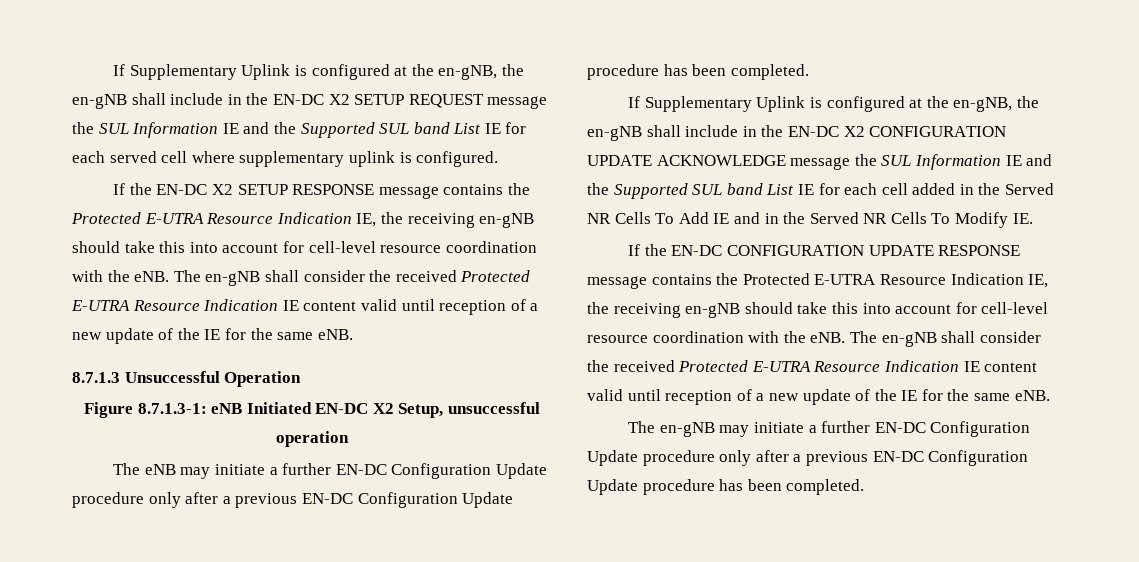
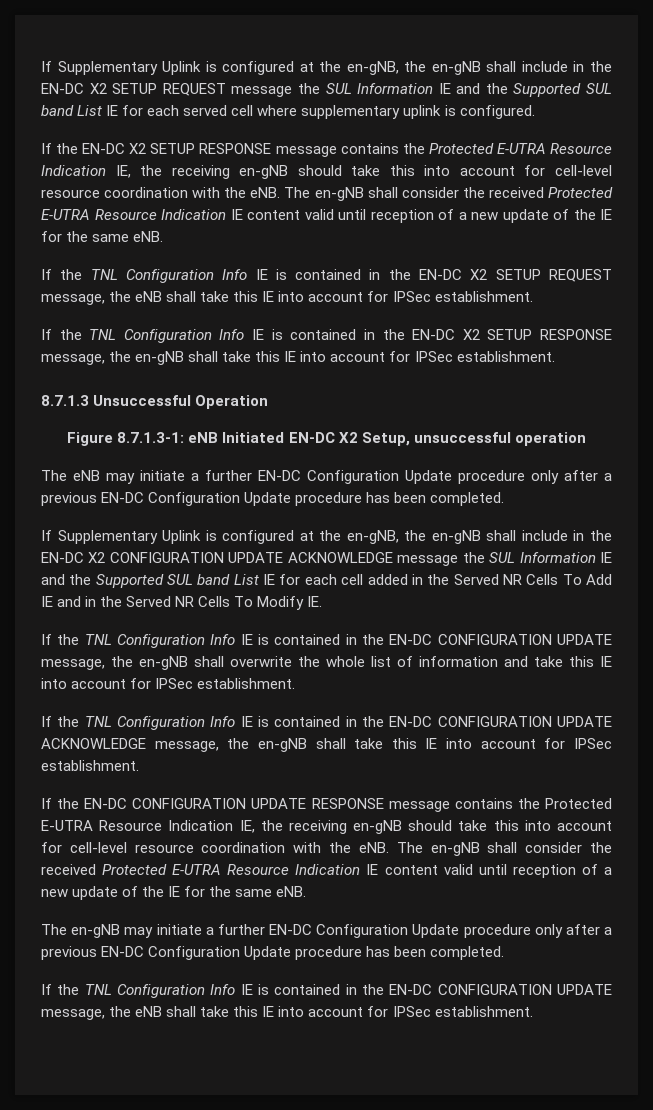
(353, 334) none -> [41,269,613,283] [41,291,533,305] [41,329,613,343] [41,351,555,365] // If the TNL Configuration Info IE is contained in the EN-DC X2 SETUP REQUEST message, the eNB shall take this IE into account for IPSec establishment. // If the TNL Configuration Info IE is contained in the EN-DC X2 SETUP RESPONSE message, the en-gNB shall take this IE into account for IPSec establishment.
(1033, 218) none -> [41,634,612,648] [41,656,612,670] [41,678,296,689] [41,716,612,730] [41,738,612,752] [41,760,139,771] // If the TNL Configuration Info IE is contained in the EN-DC CONFIGURATION UPDATE message, the en-gNB shall overwrite the whole list of information and take this IE into account for IPSec establishment. // If the TNL Configuration Info IE is contained in the EN-DC CONFIGURATION UPDATE ACKNOWLEDGE message, the en-gNB shall take this IE into account for IPSec establishment.
(865, 487) none -> [41,984,612,998] [41,1006,533,1020] // If the TNL Configuration Info IE is contained in the EN-DC CONFIGURATION UPDATE message, the eNB shall take this IE into account for IPSec establishment.

